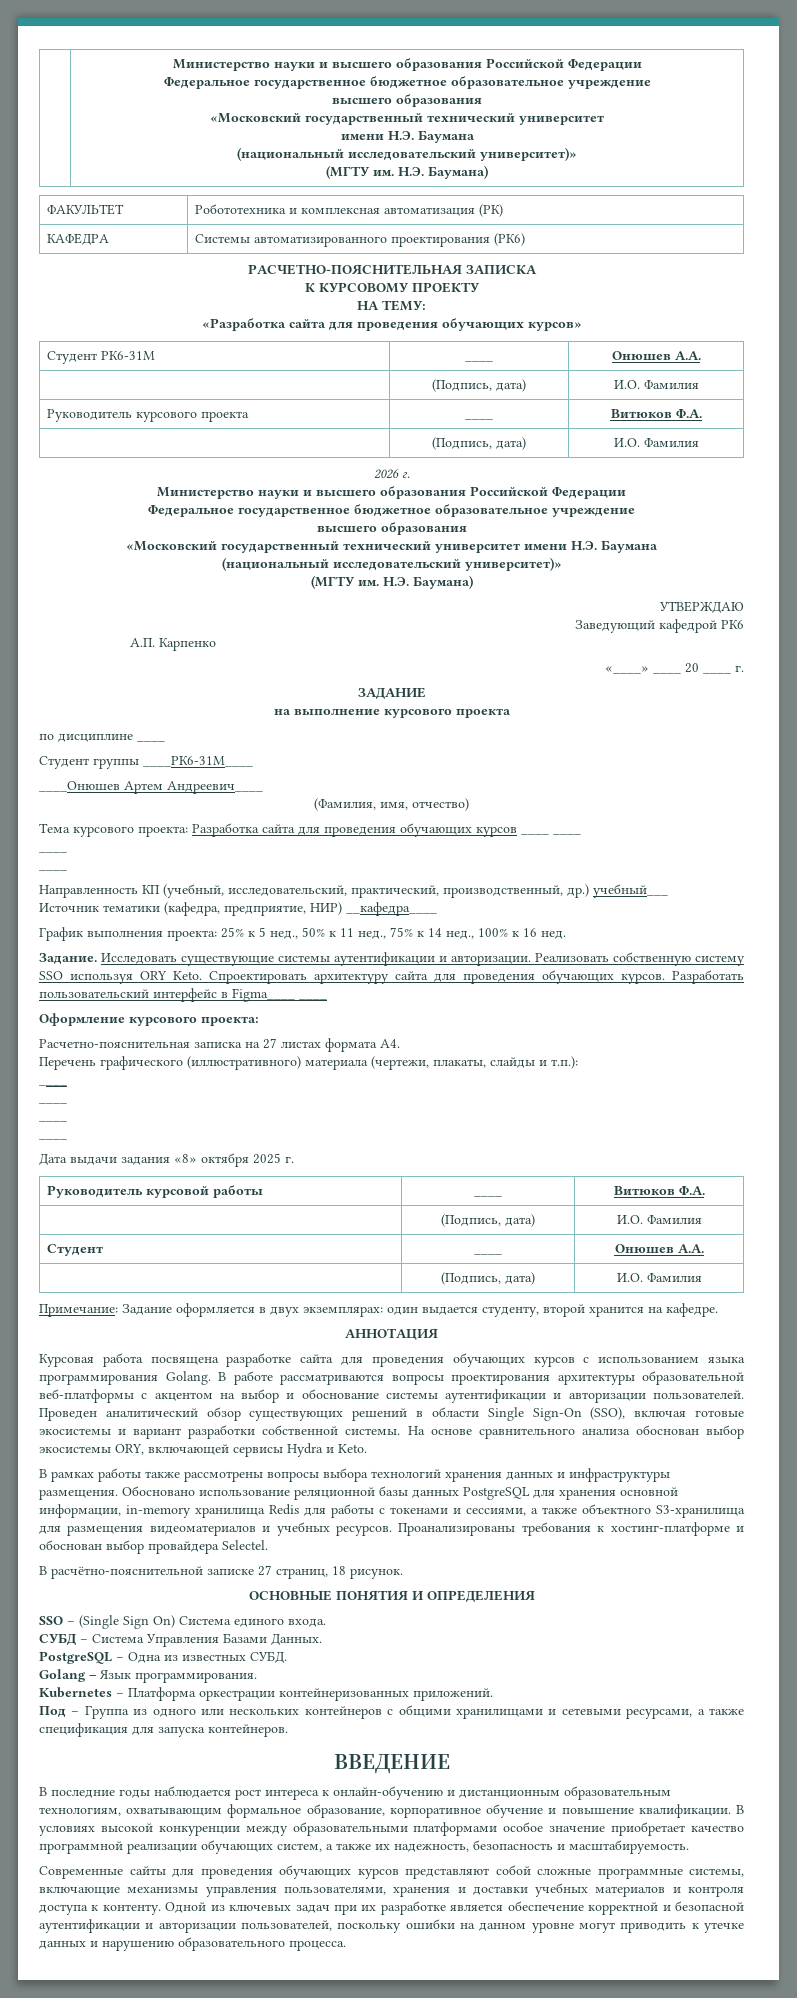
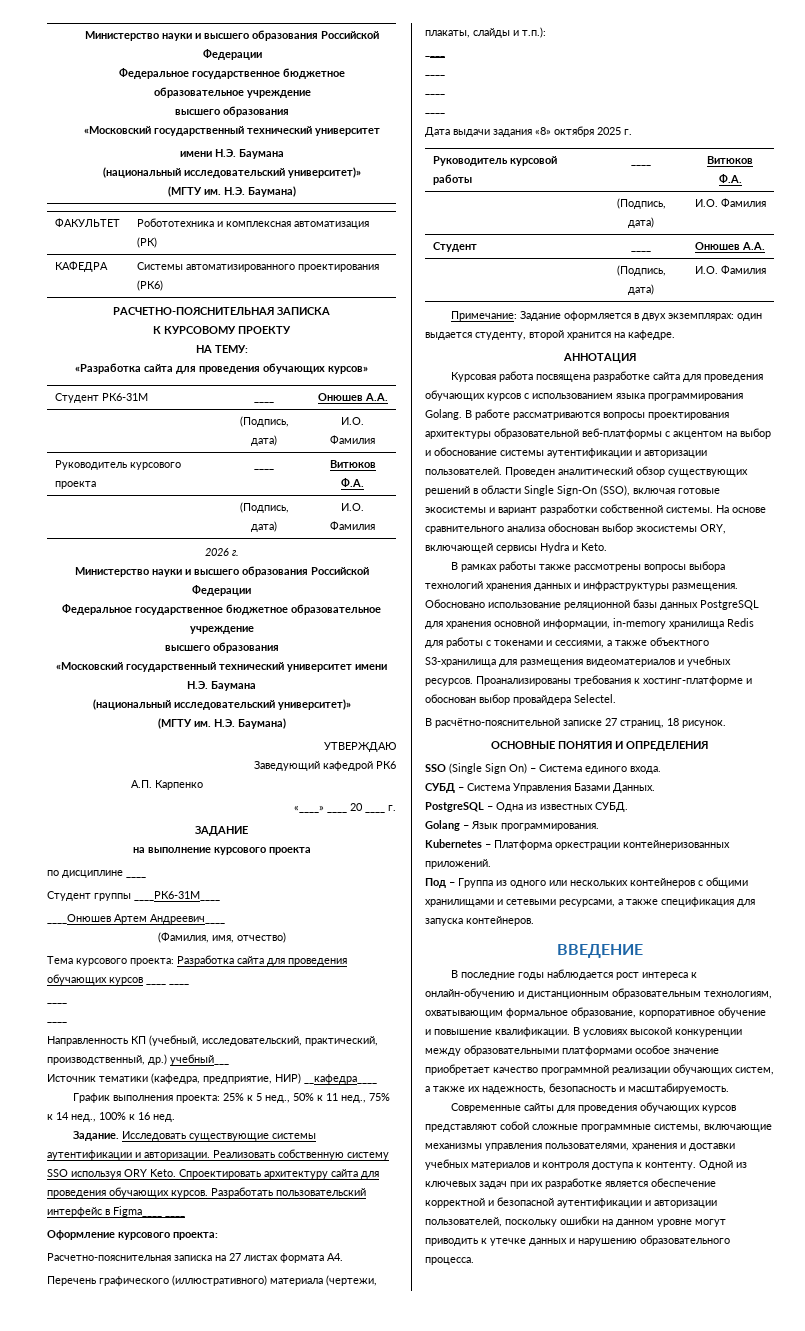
[67,1621,75,1625] – -> (446, 768) none
(175, 1621) none -> [530,768,536,772] –

